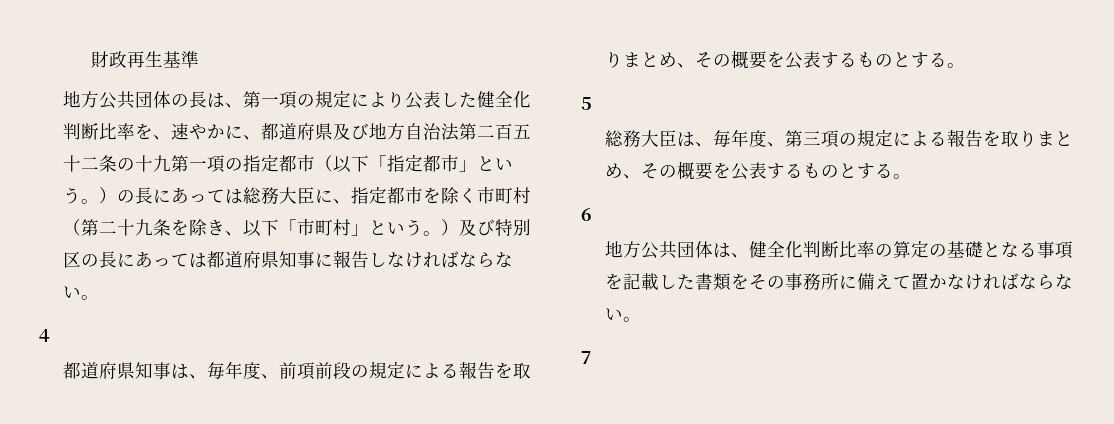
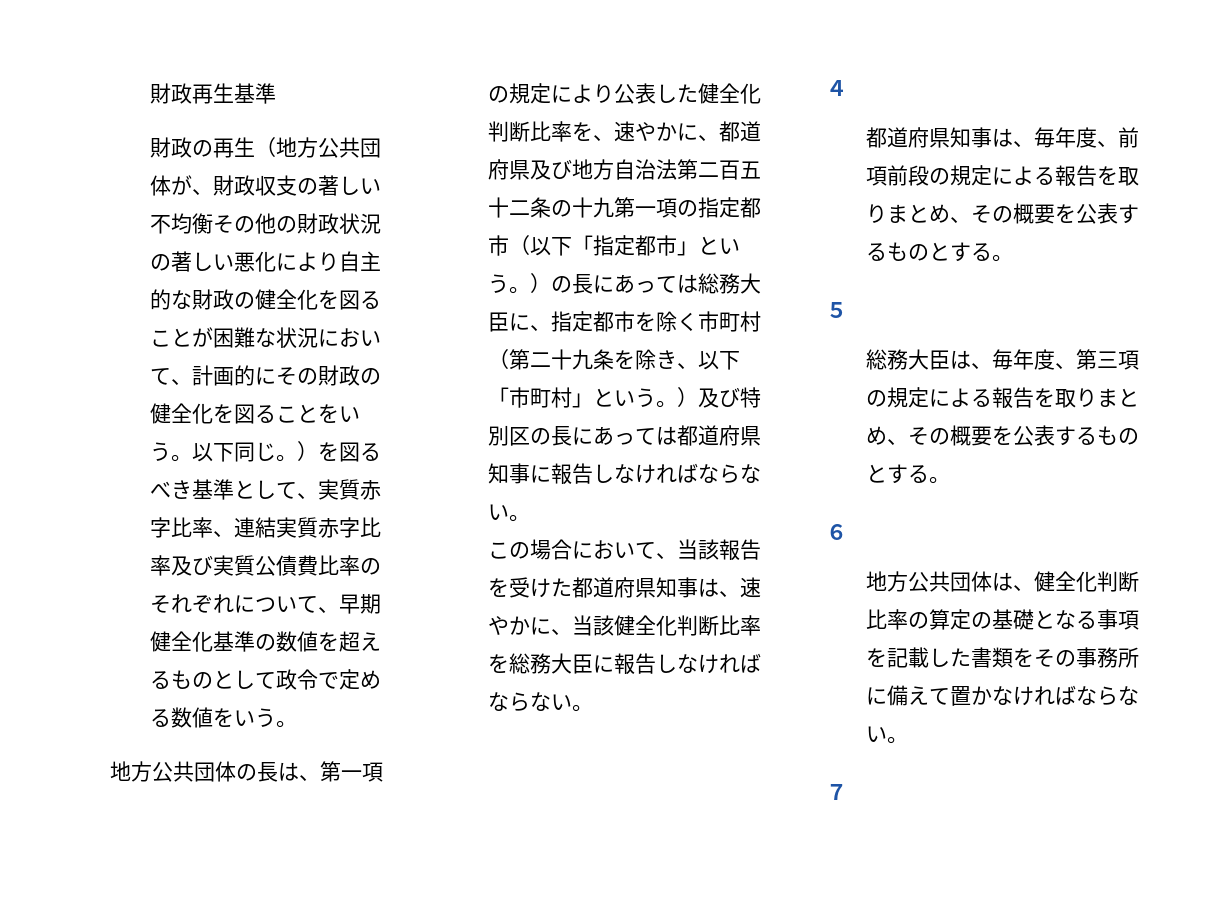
(199, 59) none -> [149,137,381,158] [149,175,381,196] [149,213,381,234] [149,251,381,272] [149,289,381,310] [149,327,381,348] [149,365,381,386] [149,403,360,424] [149,441,381,462] [149,479,381,500] [149,517,381,538] [149,555,381,576] [149,594,381,614] [149,631,381,652] [149,669,381,690] [149,707,297,728] // 財政の再生（地方公共団体が、財政収支の著しい不均衡その他の財政状況の著しい悪化により自主的な財政の健全化を図ることが困難な状況において、計画的にその財政の健全化を図ることをいう。以下同じ。）を図るべき基準として、実質赤字比率、連結実質赤字比率及び実質公債費比率のそれぞれについて、早期健全化基準の数値を超えるものとして政令で定める数値をいう。
(100, 297) none -> [487,539,761,561] [487,577,761,598] [487,615,761,636] [487,653,761,675] [487,692,593,712] // この場合において、当該報告を受けた都道府県知事は、速やかに、当該健全化判断比率を総務大臣に報告しなければならない。

